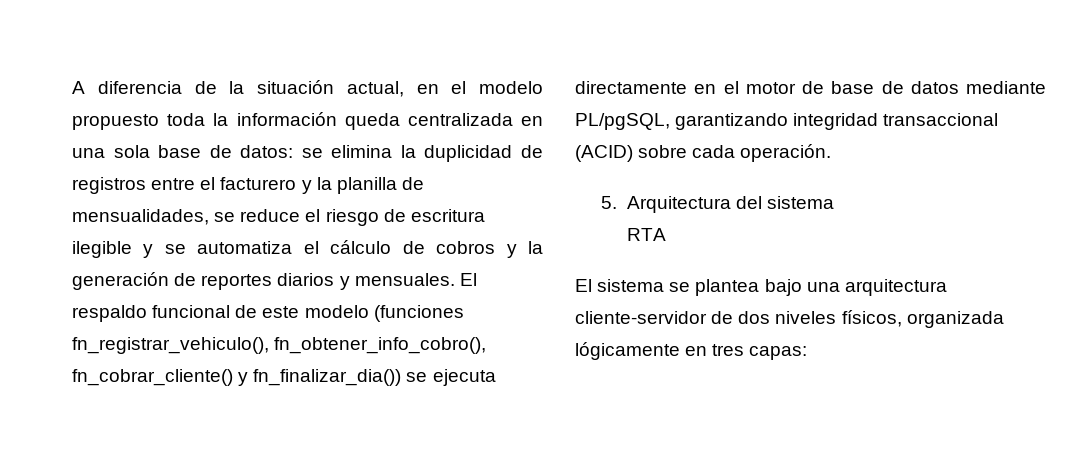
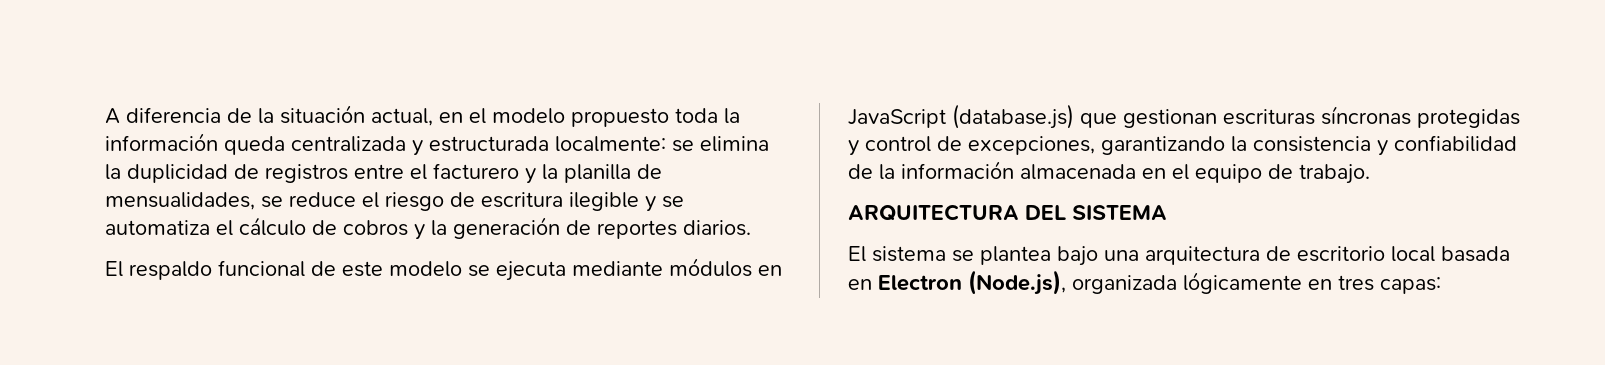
[521,116,544,126] [72,145,294,158] en una sola base de datos: -> [412,136,666,156] y estructurada localmente:
[277,273,455,290] diarios y mensuales. -> [683,220,751,236] diarios. //
[373,305,464,322] [72,337,487,354] [72,369,496,386] [575,81,1046,94] [575,113,999,130] [575,144,832,162] [601,196,835,213] [627,228,667,241] (funciones fn_registrar_vehiculo(), fn_obtener_info_cobro(), fn_cobrar_cliente() y fn_finalizar_dia()) se ejecuta directamente en el motor de base de datos mediante PL/pgSQL, garantizando integridad transaccional (ACID) sobre cada operación. // 5. Arquitectura del sistema // RTA -> [468,258,782,281] [848,104,1520,129] [848,135,1517,156] [848,161,1370,184] [848,204,1167,221] se ejecuta mediante módulos en JavaScript (database.js) que gestionan escrituras síncronas protegidas y control de excepciones, garantizando la consistencia y confiabilidad de la información almacenada en el equipo de trabajo. // ARQUITECTURA DEL SISTEMA
[575,310,902,327] cliente-servidor de dos niveles físicos, -> [1266,246,1510,262] [848,270,1066,295] de escritorio local basada en Electron (Node.js),

